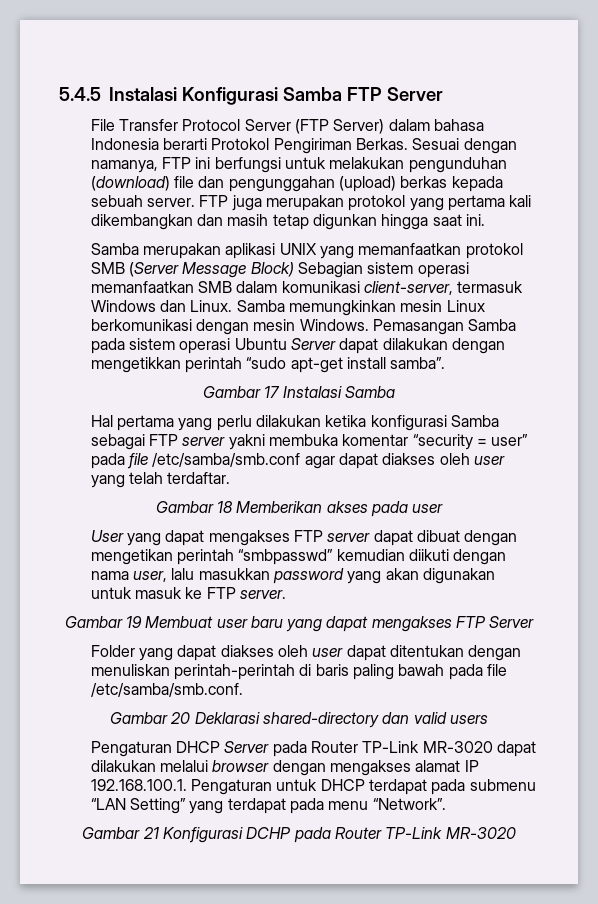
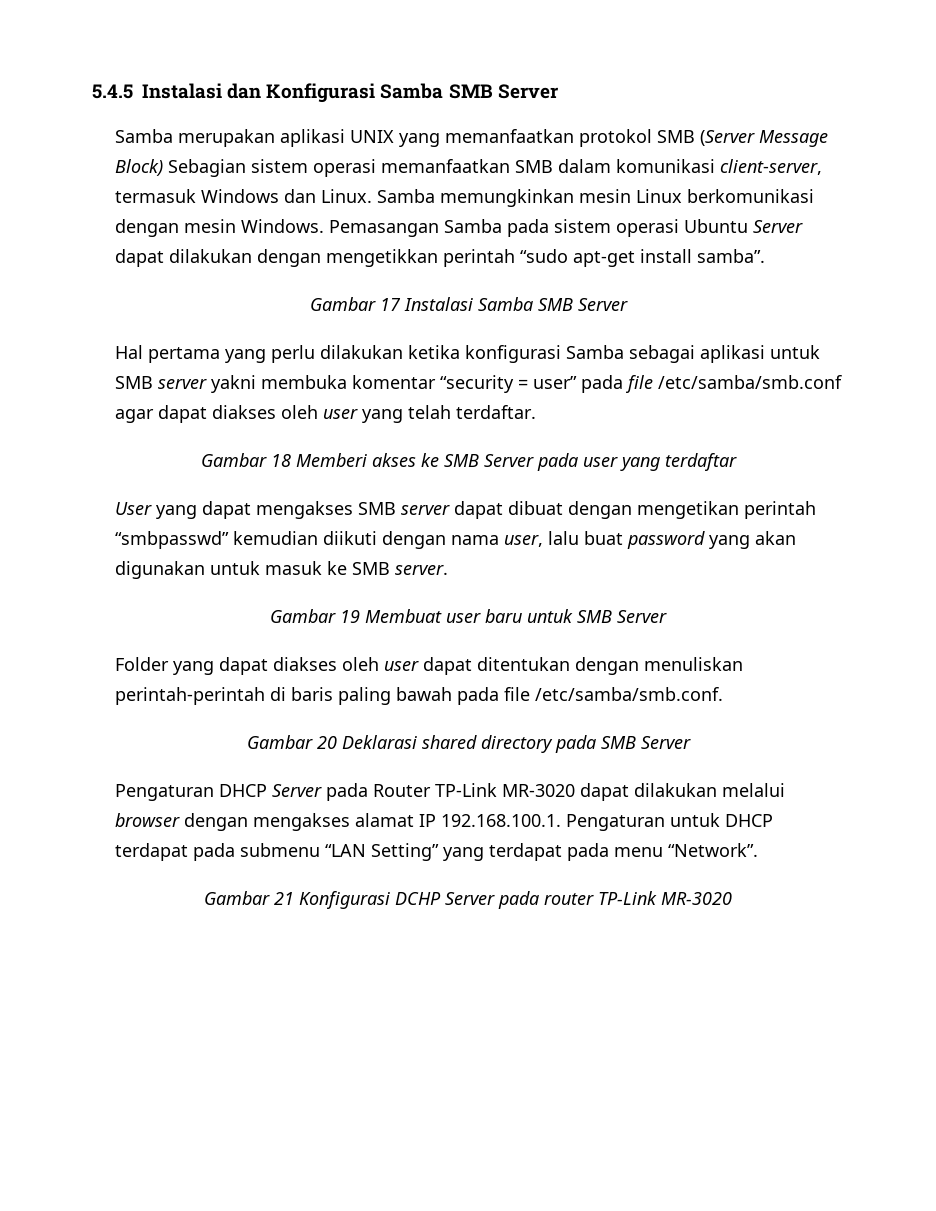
(177, 94) none -> [227,83,262,99] dan
[346,87,443,101] [90,119,485,134] [90,138,517,154] [90,157,507,173] [90,176,503,192] [90,195,532,211] [90,214,486,230] FTP Server // File Transfer Protocol Server (FTP Server) dalam bahasa Indonesia berarti Protokol Pengiriman Berkas. Sesuai dengan namanya, FTP ini berfungsi untuk melakukan pengunduhan (download) file dan pengunggahan (upload) berkas kepada sebuah server. FTP juga merupakan protokol yang pertama kali dikembangkan dan masih tetap digunkan hingga saat ini. -> [448,84,558,99] SMB Server
(395, 392) none -> [537,298,628,311] SMB Server
[149,434,179,446] FTP -> [700,345,821,363] [115,376,154,389] aplikasi untuk SMB
[236,501,368,513] Memberikan akses -> [295,453,534,467] Memberi akses ke SMB Server
(444, 508) none -> [619,453,737,471] yang terdaftar
[294,530,324,542] FTP -> [358,502,397,515] SMB
[198,568,270,580] masukkan -> [584,531,624,545] buat
[206,587,236,599] FTP -> [352,562,391,575] SMB
[286,616,487,632] yang dapat mengakses FTP -> [527,609,612,623] untuk SMB
[263,712,488,728] shared-directory dan valid users -> [421,735,691,753] shared directory pada SMB Server
[293,827,382,843] pada Router -> [445,891,594,909] Server pada router

